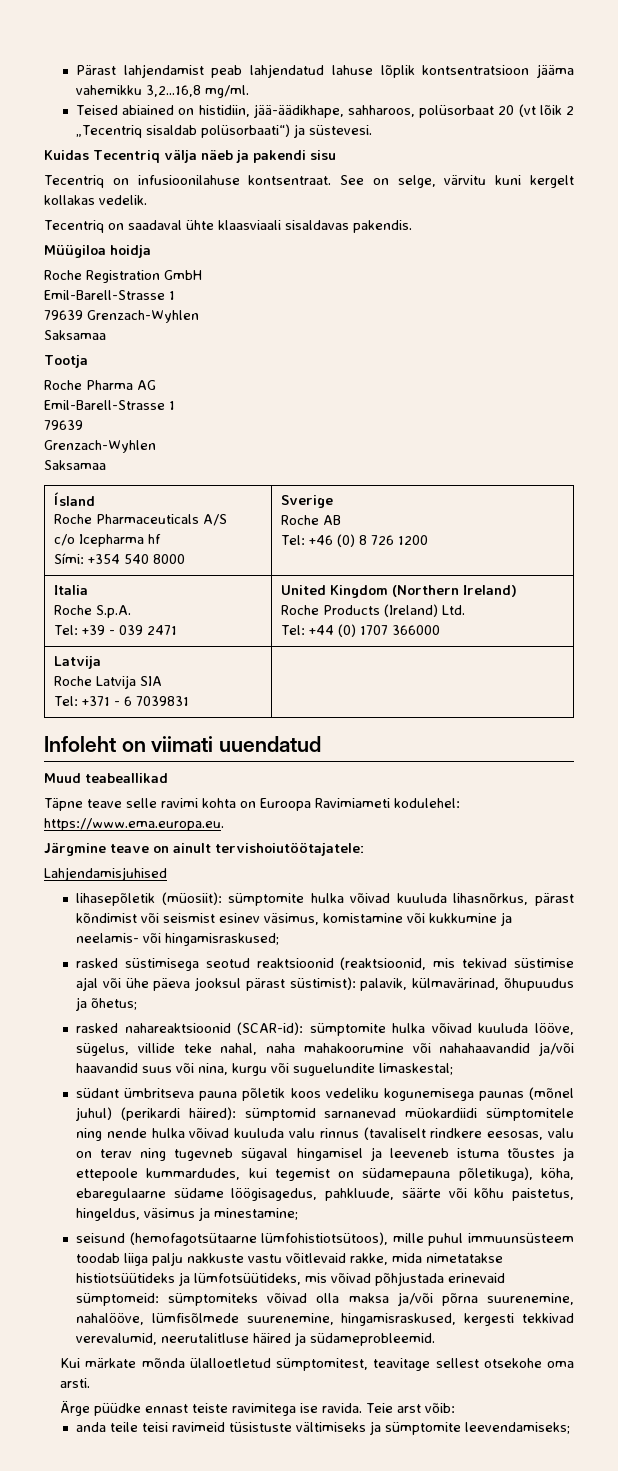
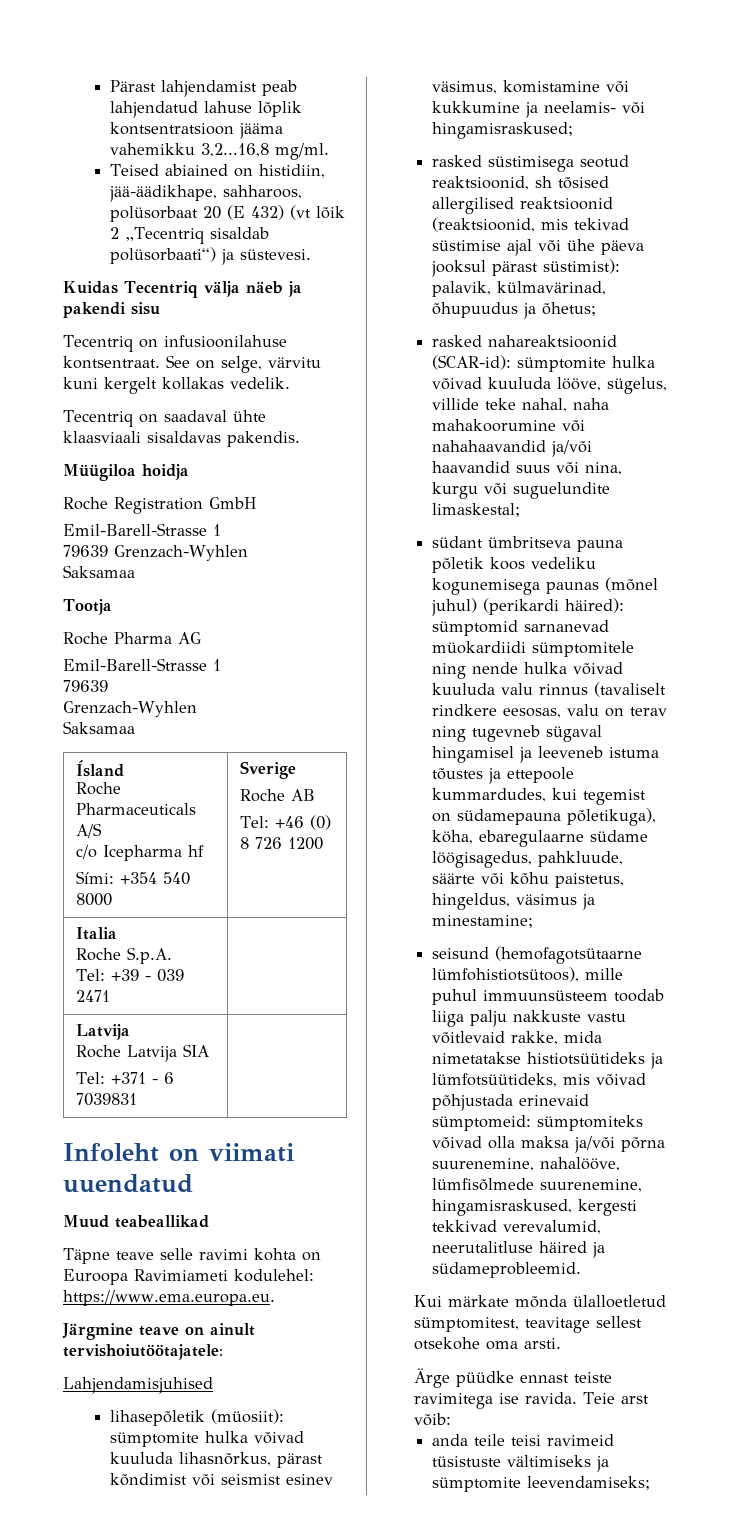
(515, 110) none -> [226,205,284,220] (E 432)
[281,585,518,598] [281,604,466,617] [281,624,441,637] United Kingdom (Northern Ireland) // Roche Products (Ireland) Ltd. // Tel: +44 (0) 1707 366000 -> (111, 996) none
(250, 963) none -> [431,176,609,190] [431,197,514,214] reaktsioonid, sh tõsised allergilised

